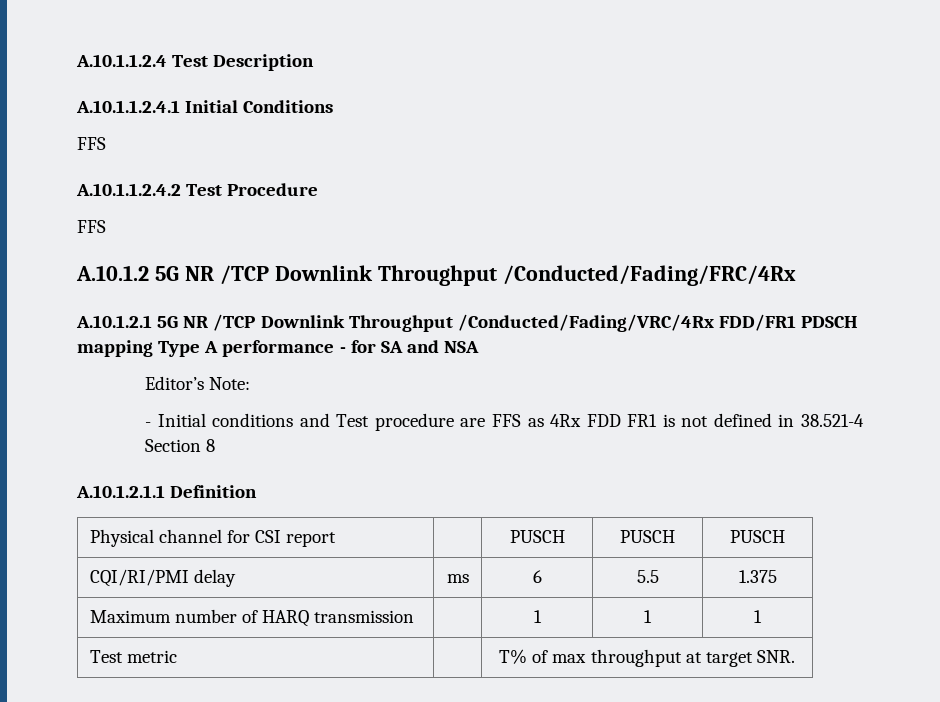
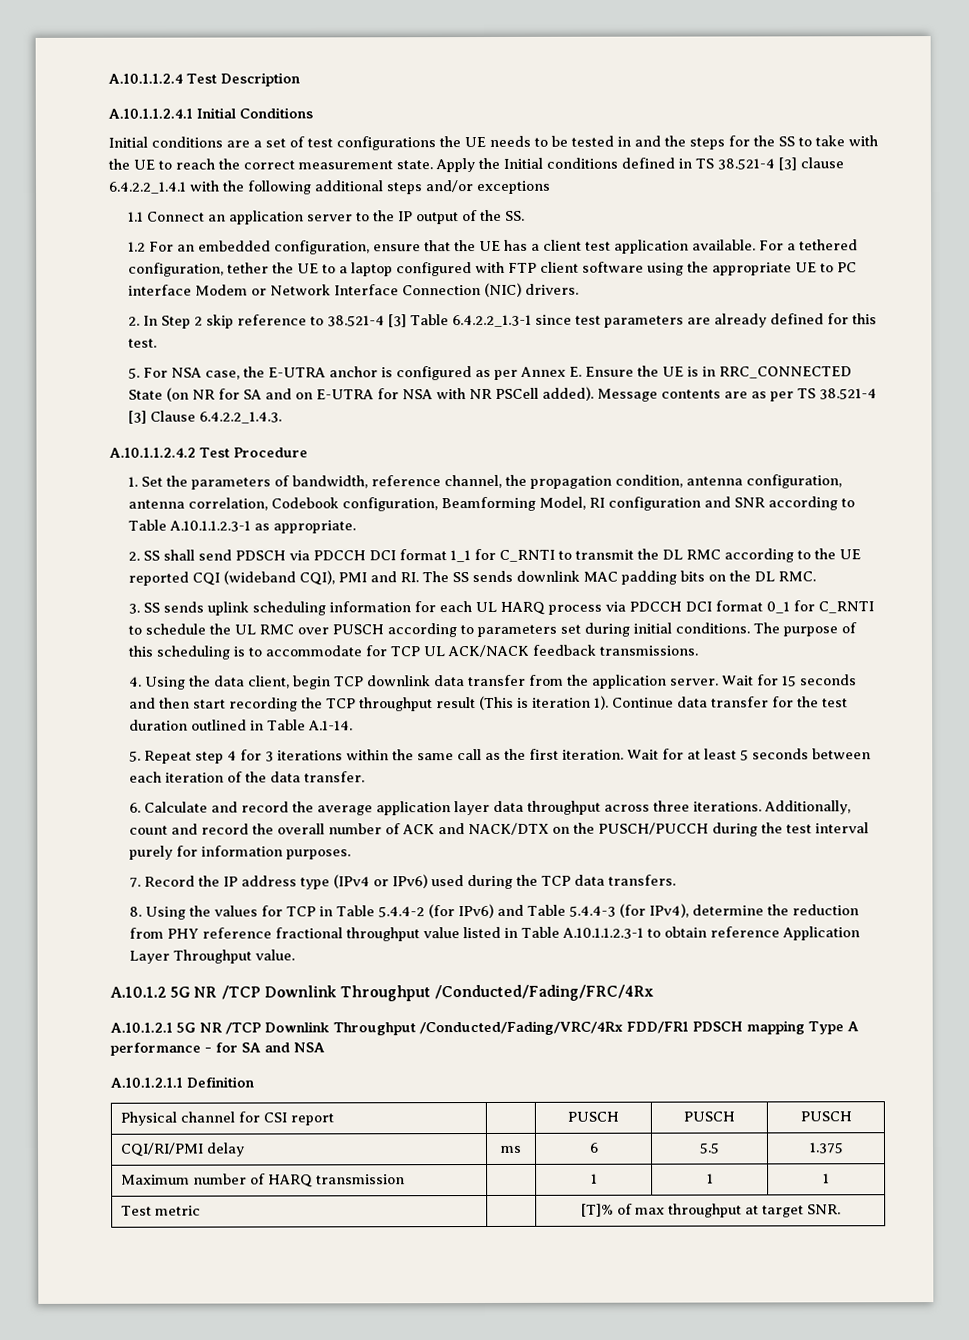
[77,137,106,150] [76,183,319,196] [77,220,106,233] FFS // A.10.1.1.2.4.2 Test Procedure // FFS -> [108,135,878,151] [108,157,844,173] [108,180,551,195] [128,209,526,225] [128,239,859,255] [128,261,858,277] [128,282,580,297] [128,313,878,329] [128,338,158,348] [128,365,853,381] [128,386,878,402] [128,410,283,424] [109,447,308,458] [128,474,843,490] [128,496,856,512] [128,519,357,534] [128,548,862,563] [128,570,817,586] [128,600,875,616] [128,622,858,638] [128,644,699,660] [129,674,858,690] [129,695,849,712] [129,719,354,731] [129,748,872,764] [129,771,366,783] [129,800,852,816] [129,822,870,837] [129,845,352,860] [129,874,677,890] [129,903,860,920] [129,926,861,942] [129,949,296,964] Initial conditions are a set of test configurations the UE needs to be tested in and the steps for the SS to take with the UE to reach the correct measurement state. Apply the Initial conditions defined in TS 38.521-4 [3] clause 6.4.2.2_1.4.1 with the following additional steps and/or exceptions // 1.1 Connect an application server to the IP output of the SS. // 1.2 For an embedded configuration, ensure that the UE has a client test application available. For a tethered configuration, tether the UE to a laptop configured with FTP client software using the appropriate UE to PC interface Modem or Network Interface Connection (NIC) drivers. // 2. In Step 2 skip reference to 38.521-4 [3] Table 6.4.2.2_1.3-1 since test parameters are already defined for this test. // 5. For NSA case, the E-UTRA anchor is configured as per Annex E. Ensure the UE is in RRC_CONNECTED State (on NR for SA and on E-UTRA for NSA with NR PSCell added). Message contents are as per TS 38.521-4 [3] Clause 6.4.2.2_1.4.3. // A.10.1.1.2.4.2 Test Procedure // 1. Set the parameters of bandwidth, reference channel, the propagation condition, antenna configuration, antenna correlation, Codebook configuration, Beamforming Model, RI configuration and SNR according to Table A.10.1.1.2.3-1 as appropriate. // 2. SS shall send PDSCH via PDCCH DCI format 1_1 for C_RNTI to transmit the DL RMC according to the UE reported CQI (wideband CQI), PMI and RI. The SS sends downlink MAC padding bits on the DL RMC. // 3. SS sends uplink scheduling information for each UL HARQ process via PDCCH DCI format 0_1 for C_RNTI to schedule the UL RMC over PUSCH according to parameters set during initial conditions. The purpose of this scheduling is to accommodate for TCP UL ACK/NACK feedback transmissions. // 4. Using the data client, begin TCP downlink data transfer from the application server. Wait for 15 seconds and then start recording the TCP throughput result (This is iteration 1). Continue data transfer for the test duration outlined in Table A.1-14. // 5. Repeat step 4 for 3 iterations within the same call as the first iteration. Wait for at least 5 seconds between each iteration of the data transfer. // 6. Calculate and record the average application layer data throughput across three iterations. Additionally, count and record the overall number of ACK and NACK/DTX on the PUSCH/PUCCH during the test interval purely for information purposes. // 7. Record the IP address type (IPv4 or IPv6) used during the TCP data transfers. // 8. Using the values for TCP in Table 5.4.4-2 (for IPv6) and Table 5.4.4-3 (for IPv4), determine the reduction from PHY reference fractional throughput value listed in Table A.10.1.1.2.3-1 to obtain reference Application Layer Throughput value.
[145,376,251,390] [145,413,864,431] [145,439,216,452] // Editor’s Note: // - Initial conditions and Test procedure are FFS as 4Rx FDD FR1 is not defined in 38.521-4 Section 8 -> (325, 1047) none
[499,649,528,664] T% -> [580,1203,614,1217] [T]%

